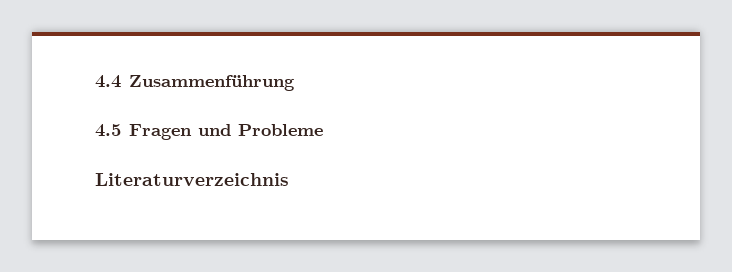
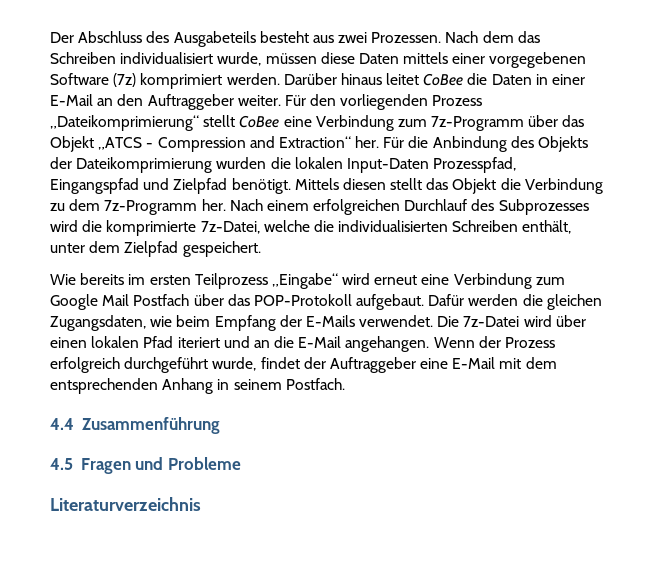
(95, 81) none -> [50,31,540,47] [50,52,587,68] [50,73,586,89] [50,94,483,110] [50,115,585,131] [50,136,589,152] [50,157,517,173] [50,178,603,194] [50,199,589,215] [50,220,572,236] [50,241,261,257] [50,273,565,289] [50,294,602,310] [50,315,586,331] [50,336,556,352] [50,357,557,373] [50,378,345,394] Der Abschluss des Ausgabeteils besteht aus zwei Prozessen. Nach dem das Schreiben individualisiert wurde, müssen diese Daten mittels einer vorgegebenen Software (7z) komprimiert werden. Darüber hinaus leitet CoBee die Daten in einer E-Mail an den Auftraggeber weiter. Für den vorliegenden Prozess „Dateikomprimierung“ stellt CoBee eine Verbindung zum 7z-Programm über das Objekt „ATCS - Compression and Extraction“ her. Für die Anbindung des Objekts der Dateikomprimierung wurden die lokalen Input-Daten Prozesspfad, Eingangspfad und Zielpfad benötigt. Mittels diesen stellt das Objekt die Verbindung zu dem 7z-Programm her. Nach einem erfolgreichen Durchlauf des Subprozesses wird die komprimierte 7z-Datei, welche die individualisierten Schreiben enthält, unter dem Zielpfad gespeichert. // Wie bereits im ersten Teilprozess „Eingabe“ wird erneut eine Verbindung zum Google Mail Postfach über das POP-Protokoll aufgebaut. Dafür werden die gleichen Zugangsdaten, wie beim Empfang der E-Mails verwendet. Die 7z-Datei wird über einen lokalen Pfad iteriert und an die E-Mail angehangen. Wenn der Prozess erfolgreich durchgeführt wurde, findet der Auftraggeber eine E-Mail mit dem entsprechenden Anhang in seinem Postfach. //

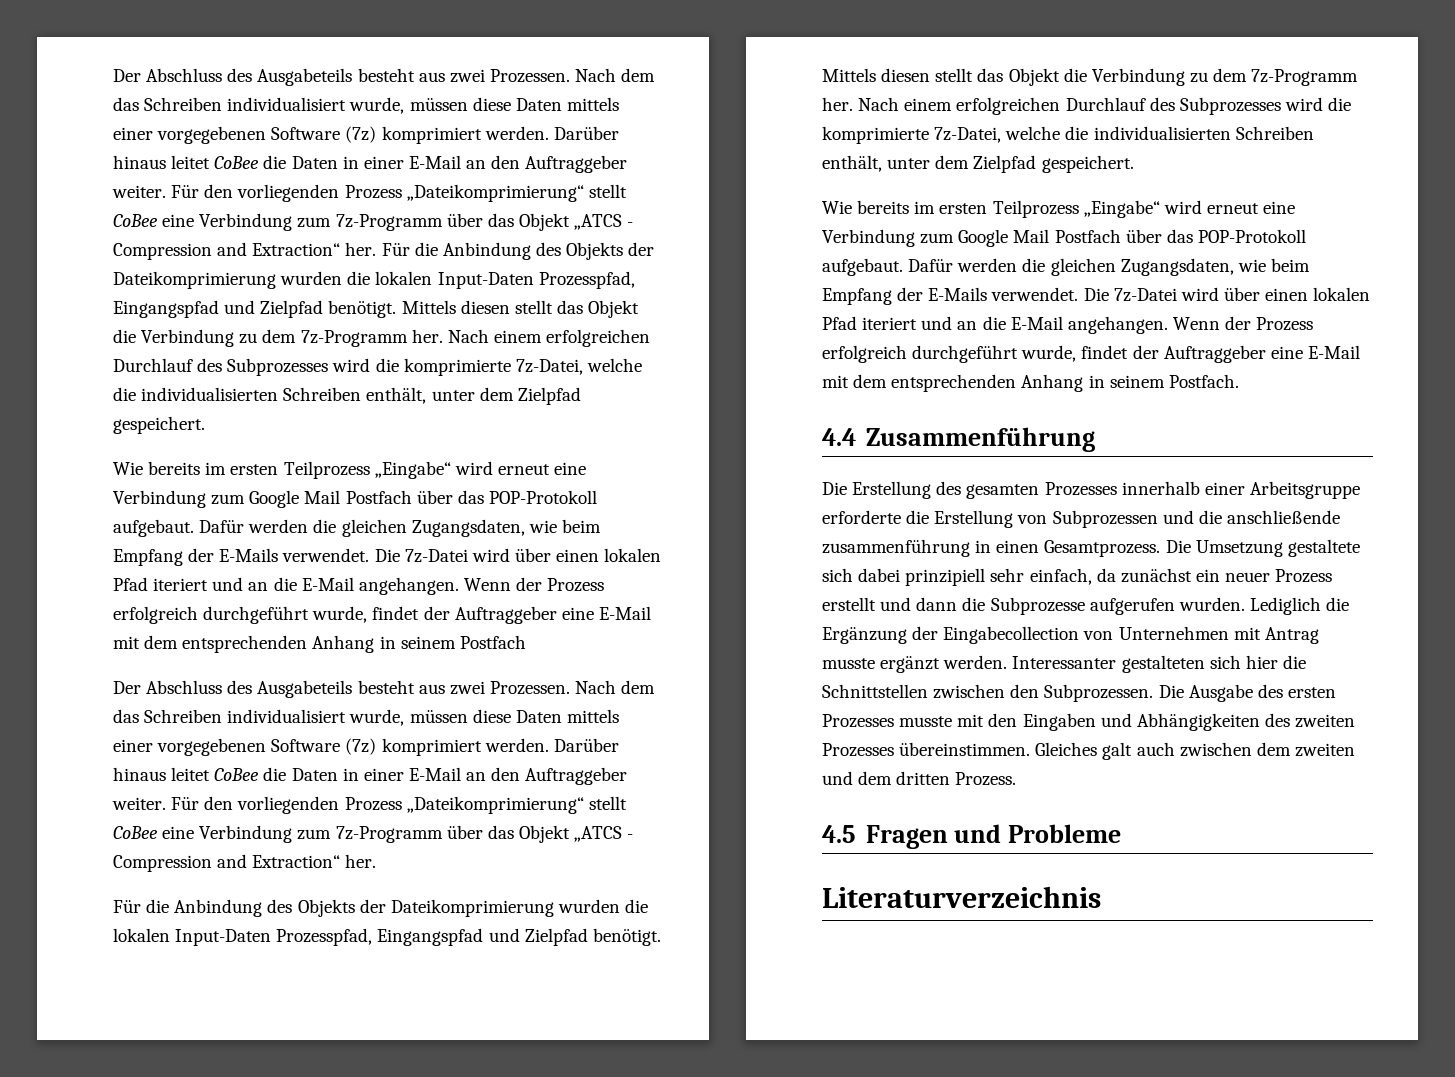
(261, 249) none -> [113,461,587,479] [113,490,597,508] [113,519,601,537] [113,548,662,566] [113,577,605,595] [113,606,651,624] [113,635,526,653] [113,680,656,698] [113,709,619,726] [113,738,619,756] [113,767,628,785] [112,796,627,814] [113,825,634,843] [113,854,377,872] [113,899,649,917] [113,928,661,946] [822,68,1359,86] [822,97,1352,115] [822,126,1314,144] [822,155,1134,173] // Wie bereits im ersten Teilprozess „Eingabe“ wird erneut eine Verbindung zum Google Mail Postfach über das POP-Protokoll aufgebaut. Dafür werden die gleichen Zugangsdaten, wie beim Empfang der E-Mails verwendet. Die 7z-Datei wird über einen lokalen Pfad iteriert und an die E-Mail angehangen. Wenn der Prozess erfolgreich durchgeführt wurde, findet der Auftraggeber eine E-Mail mit dem entsprechenden Anhang in seinem Postfach // Der Abschluss des Ausgabeteils besteht aus zwei Prozessen. Nach dem das Schreiben individualisiert wurde, müssen diese Daten mittels einer vorgegebenen Software (7z) komprimiert werden. Darüber hinaus leitet CoBee die Daten in einer E-Mail an den Auftraggeber weiter. Für den vorliegenden Prozess „Dateikomprimierung“ stellt CoBee eine Verbindung zum 7z-Programm über das Objekt „ATCS - Compression and Extraction“ her. // Für die Anbindung des Objekts der Dateikomprimierung wurden die lokalen Input-Daten Prozesspfad, Eingangspfad und Zielpfad benötigt. Mittels diesen stellt das Objekt die Verbindung zu dem 7z-Programm her. Nach einem erfolgreichen Durchlauf des Subprozesses wird die komprimierte 7z-Datei, welche die individualisierten Schreiben enthält, unter dem Zielpfad gespeichert.
(220, 425) none -> [822,481,1360,499] [822,510,1340,528] [822,539,1360,557] [822,568,1333,586] [822,597,1350,615] [822,626,1319,644] [822,655,1306,673] [822,684,1336,702] [822,713,1356,731] [822,742,1355,760] [822,771,1017,786] // Die Erstellung des gesamten Prozesses innerhalb einer Arbeitsgruppe erforderte die Erstellung von Subprozessen und die anschließende zusammenführung in einen Gesamtprozess. Die Umsetzung gestaltete sich dabei prinzipiell sehr einfach, da zunächst ein neuer Prozess erstellt und dann die Subprozesse aufgerufen wurden. Lediglich die Ergänzung der Eingabecollection von Unternehmen mit Antrag musste ergänzt werden. Interessanter gestalteten sich hier die Schnittstellen zwischen den Subprozessen. Die Ausgabe des ersten Prozesses musste mit den Eingaben und Abhängigkeiten des zweiten Prozesses übereinstimmen. Gleiches galt auch zwischen dem zweiten und dem dritten Prozess.

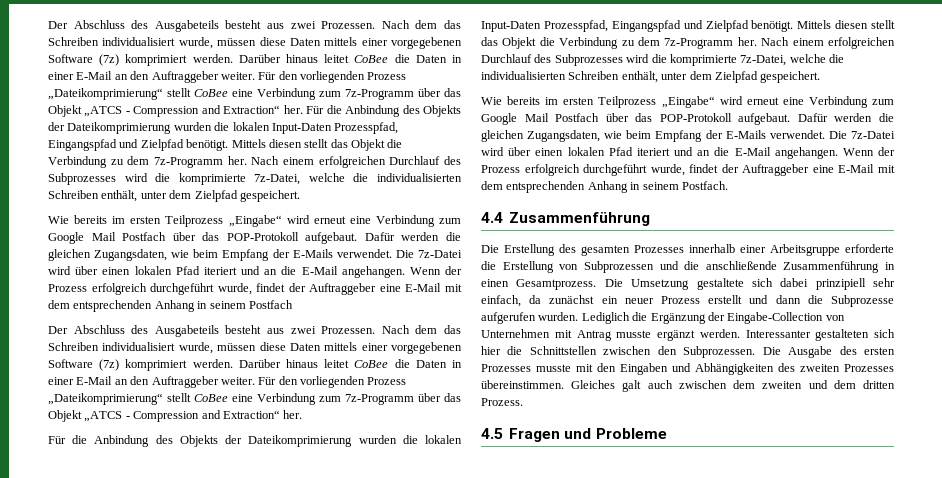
[822,539,970,557] zusammenführung -> [783,261,880,273] Zusammenführung
[943,626,1080,644] Eingabecollection -> [727,312,824,324] Eingabe-Collection
[822,886,1101,908] // Literaturverzeichnis -> (667, 433) none

